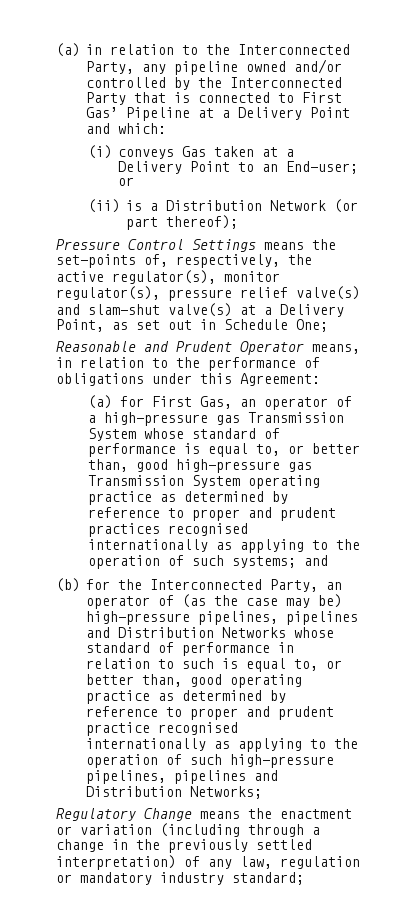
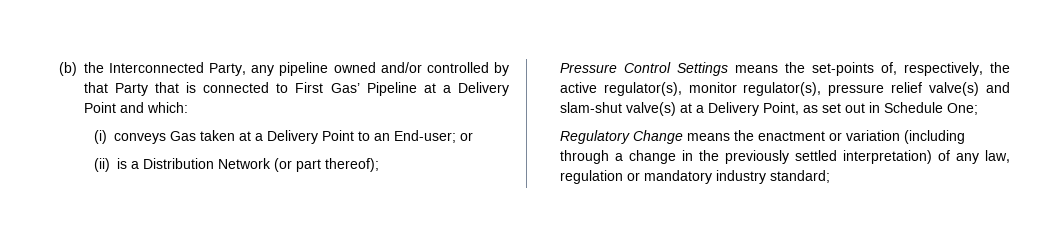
[55,43,198,57] (a) in relation to -> [58,62,77,76] (b)
[197,77,342,88] the Interconnected -> [83,82,108,93] that
[55,341,360,355] [55,357,320,371] [55,373,320,386] [87,395,352,410] [87,412,344,426] [87,428,280,441] [87,443,360,457] [87,459,312,473] [87,475,320,489] [87,491,288,505] [87,507,336,521] [87,523,248,537] [87,539,360,553] [87,555,328,569] [55,578,342,592] [85,594,342,609] [85,611,358,625] [85,627,334,638] [85,642,294,656] [85,658,342,672] [85,674,302,688] [85,690,286,704] [85,706,334,720] [85,722,238,736] [85,738,358,752] [85,754,334,768] [85,770,278,784] [85,786,262,799] // Reasonable and Prudent Operator means, in relation to the performance of obligations under this Agreement: // (a) for First Gas, an operator of a high-pressure gas Transmission System whose standard of performance is equal to, or better than, good high-pressure gas Transmission System operating practice as determined by reference to proper and prudent practices recognised internationally as applying to the operation of such systems; and // (b) for the Interconnected Party, an operator of (as the case may be) high-pressure pipelines, pipelines and Distribution Networks whose standard of performance in relation to such is equal to, or better than, good operating practice as determined by reference to proper and prudent practice recognised internationally as applying to the operation of such high-pressure pipelines, pipelines and Distribution Networks; -> (978, 109) none

